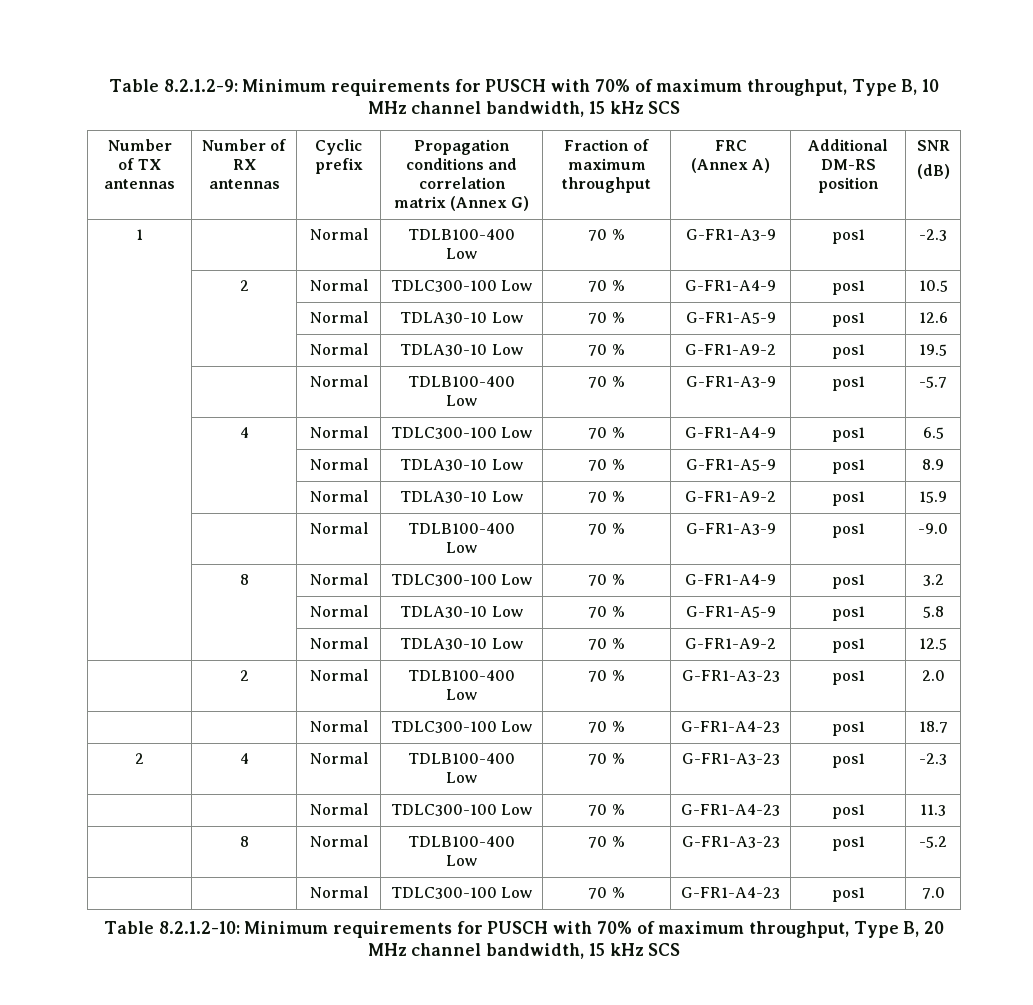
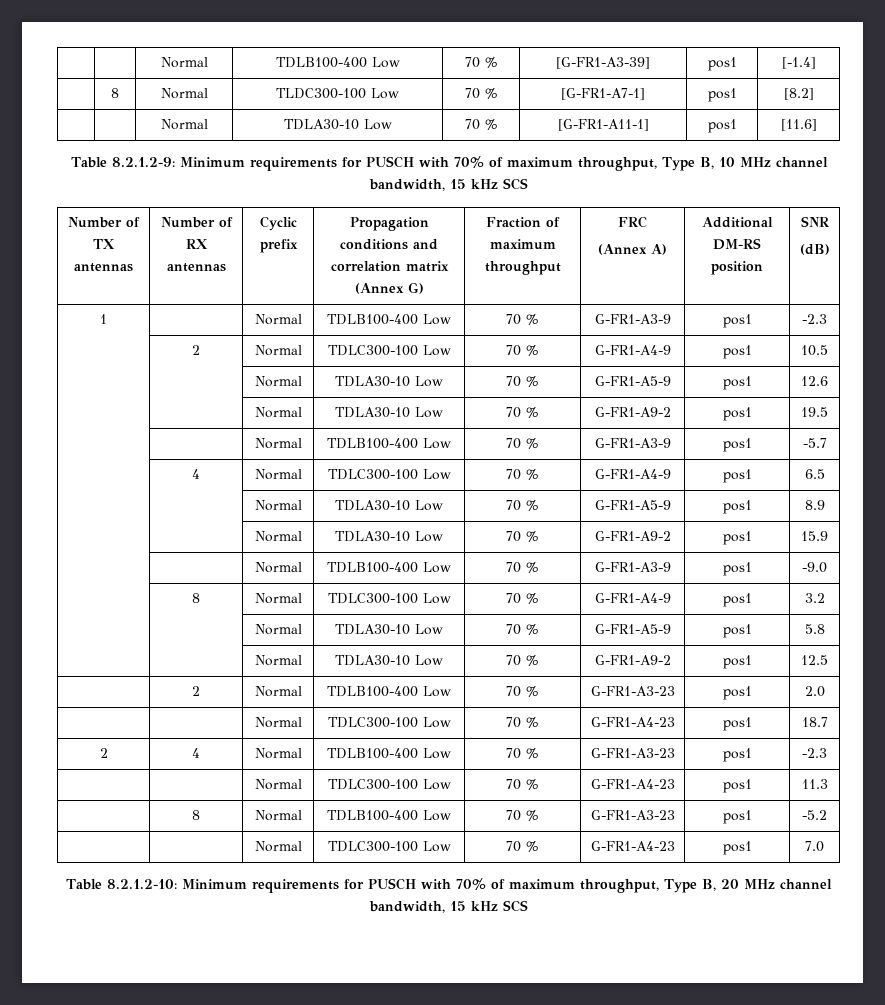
(108, 85) none -> [160,57,208,68] [275,57,400,68] [464,57,498,68] [556,57,650,69] [707,57,737,71] [781,57,816,69] [111,88,119,98] [160,88,208,99] [276,88,399,99] [464,88,498,99] [561,88,645,100] [707,88,737,102] [783,88,814,100] [160,119,208,130] [283,119,392,130] [464,119,498,130] [557,119,649,131] [707,119,737,133] [780,119,817,131] | | Normal | TDLB100-400 Low | 70 % | [G-FR1-A3-39] | pos1 | [-1.4] // | 8 | Normal | TLDC300-100 Low | 70 % | [G-FR1-A7-1] | pos1 | [8.2] // | | Normal | TDLA30-10 Low | 70 % | [G-FR1-A11-1] | pos1 | [11.6] //

